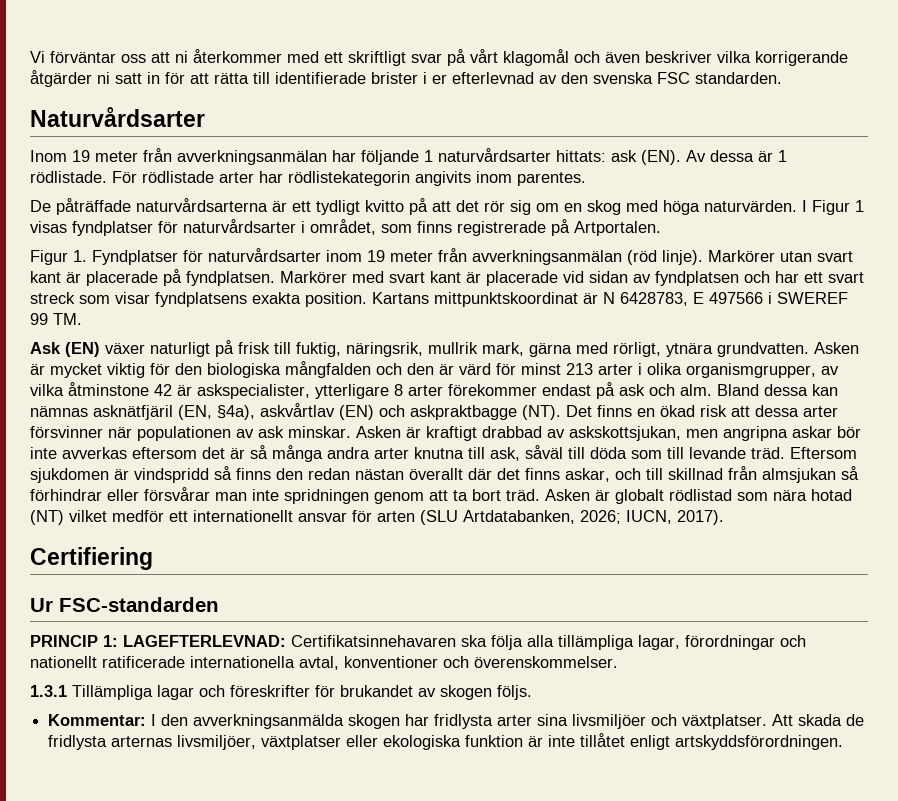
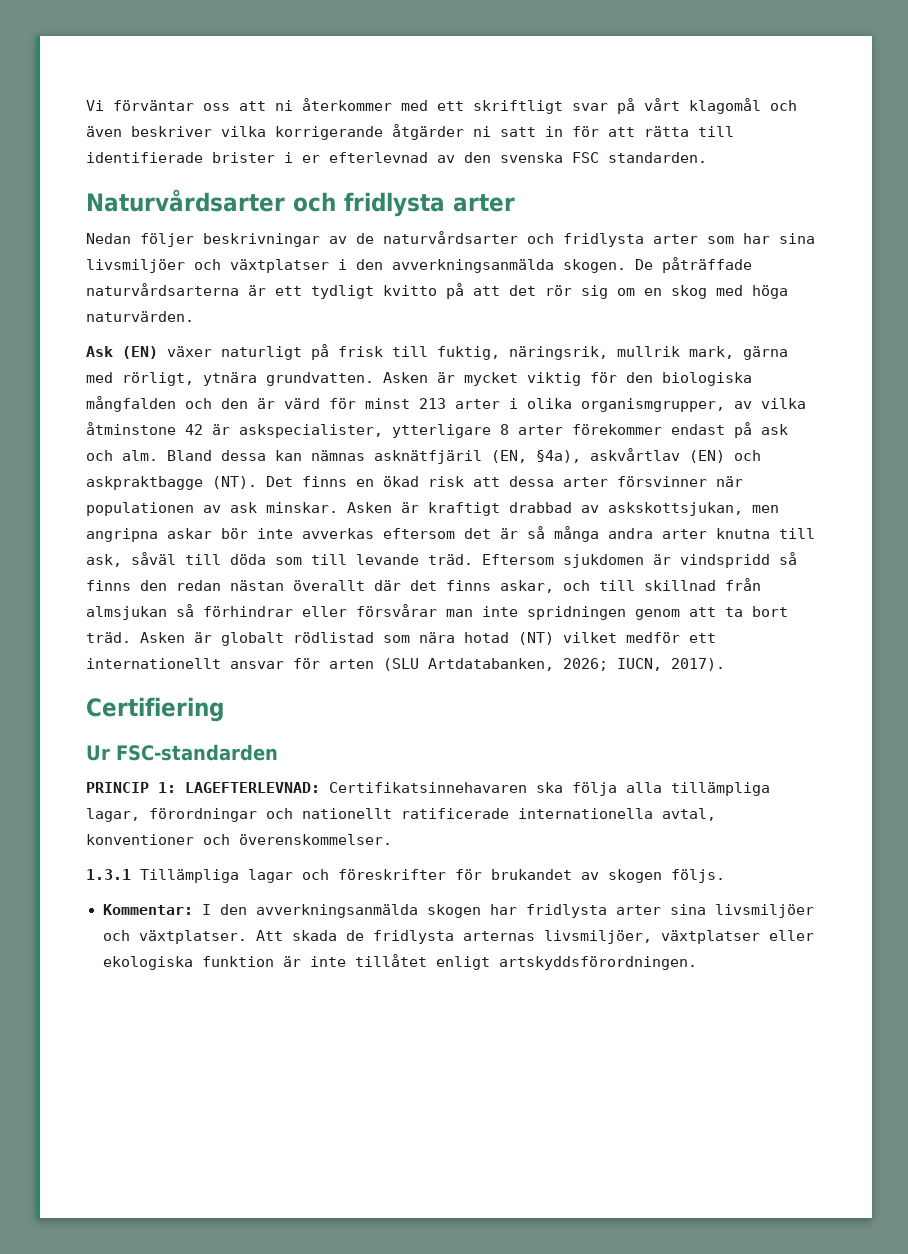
[30,148,787,165] [30,171,586,186] // Inom 19 meter från avverkningsanmälan har följande 1 naturvårdsarter hittats: ask (EN). Av dessa är 1 rödlistade. För rödlistade arter har rödlistekategorin angivits inom parentes. // -> [293,192,515,217] [86,231,815,247] [86,259,626,273] och fridlysta arter // Nedan följer beskrivningar av de naturvårdsarter och fridlysta arter som har sina livsmiljöer och växtplatser i den avverkningsanmälda skogen.
[802,200,864,215] [30,219,661,236] [30,248,853,265] [30,269,864,286] [30,292,848,307] [30,313,82,325] I Figur 1 visas fyndplatser för naturvårdsarter i området, som finns registrerade på Artportalen. // Figur 1. Fyndplatser för naturvårdsarter inom 19 meter från avverkningsanmälan (röd linje). Markörer utan svart kant är placerade på fyndplatsen. Markörer med svart kant är placerade vid sidan av fyndplatsen och har ett svart streck som visar fyndplatsens exakta position. Kartans mittpunktskoordinat är N 6428783, E 497566 i SWEREF 99 TM. -> (194, 316) none

